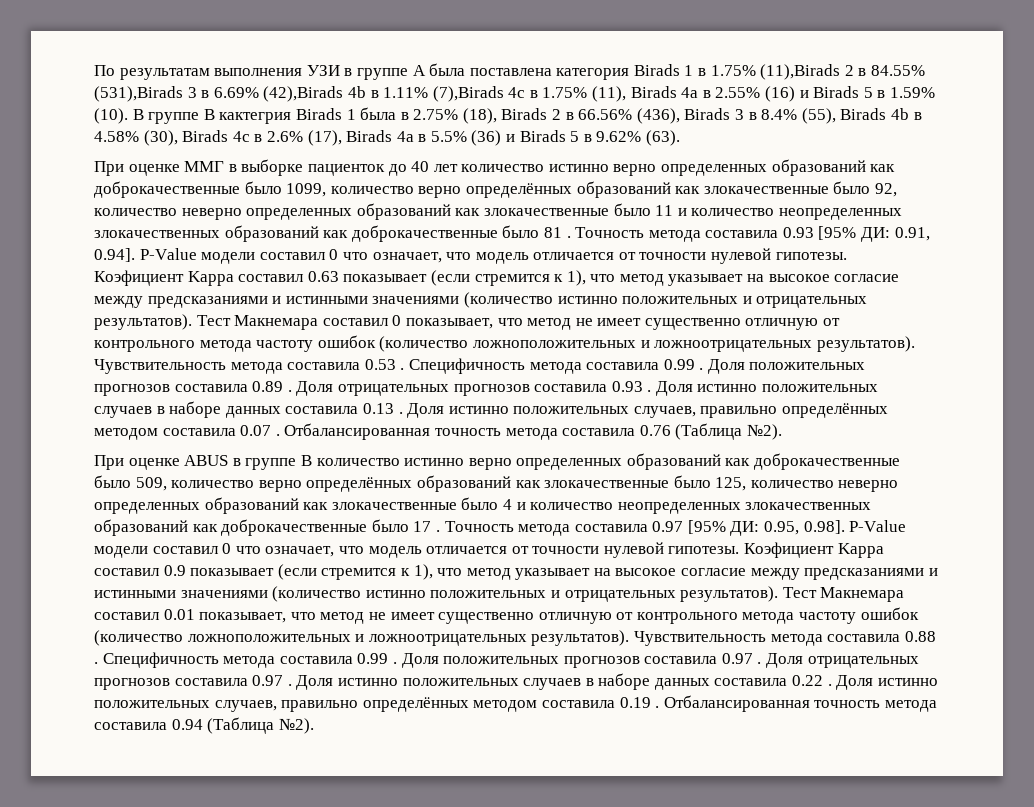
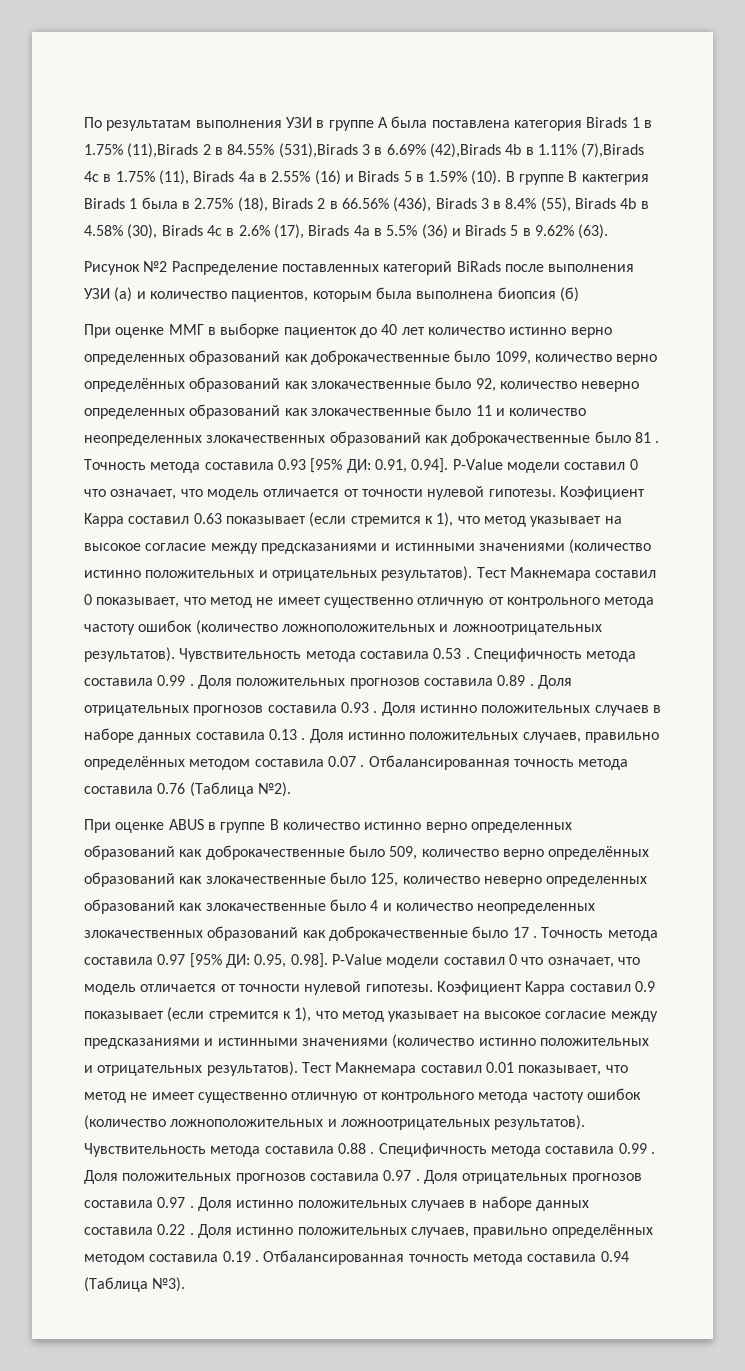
(681, 138) none -> [84,261,635,275] [84,287,579,302] // Рисунок №2 Распределение поставленных категорий BiRads после выполнения УЗИ (а) и количество пациентов, которым была выполнена биопсия (б)
[278,718,314,734] №2). -> [152,1277,186,1292] №3).

